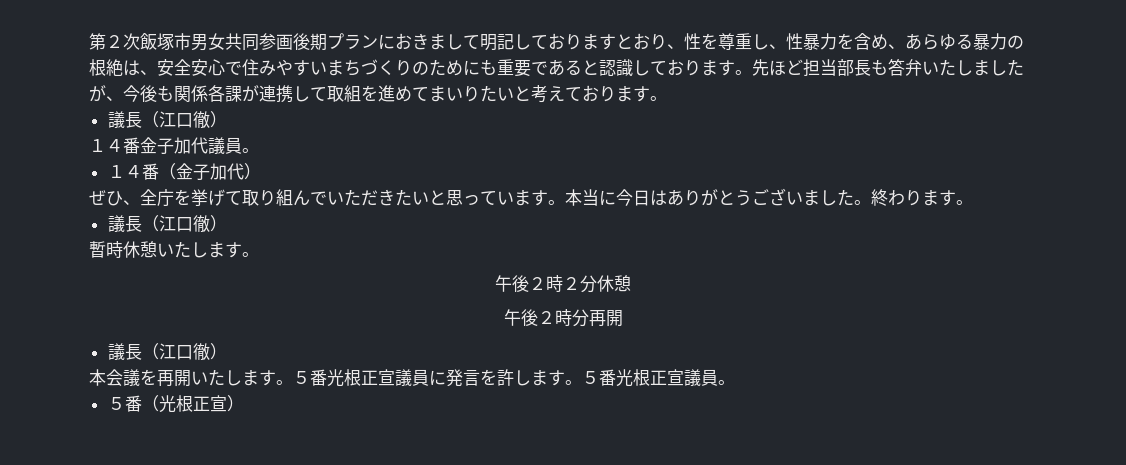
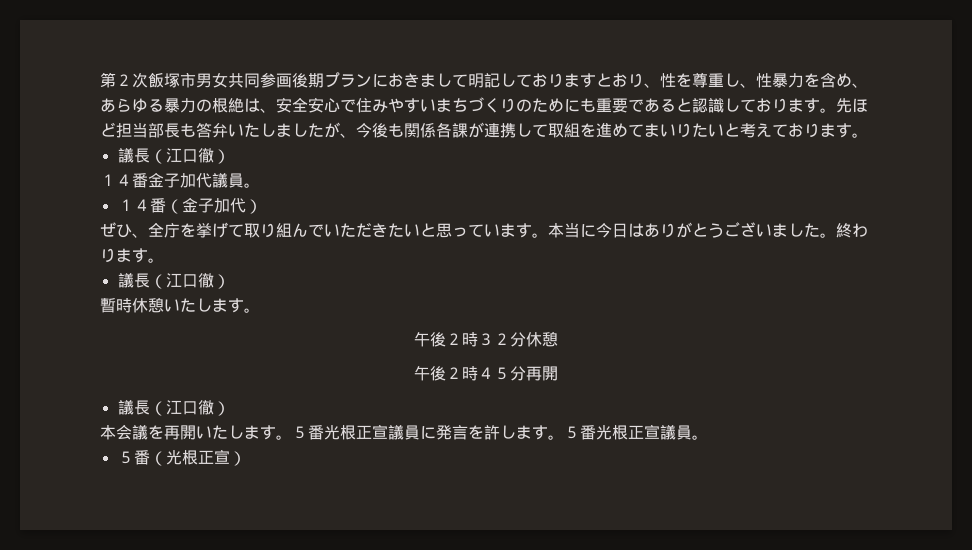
(563, 283) none -> [478,333,494,346] ３
(572, 317) none -> [478,367,510,380] ４５

